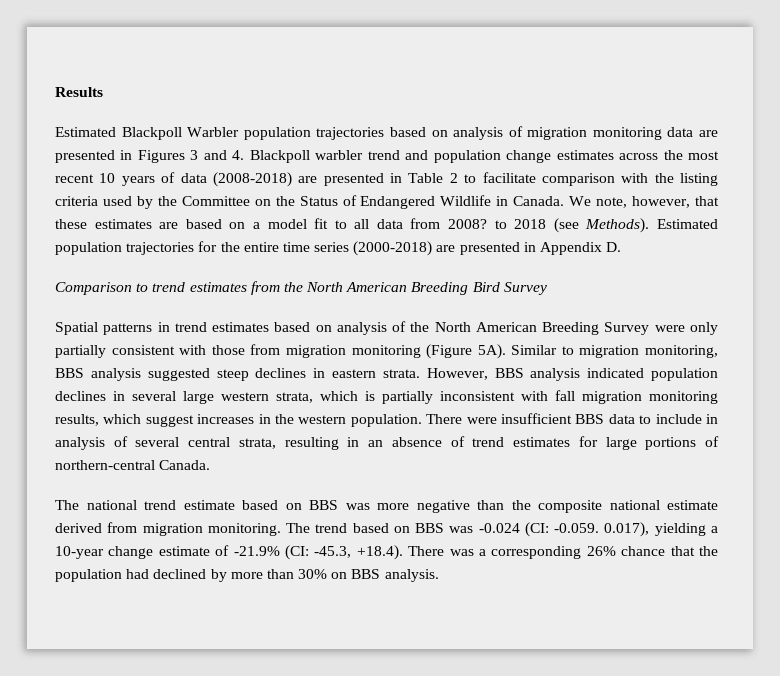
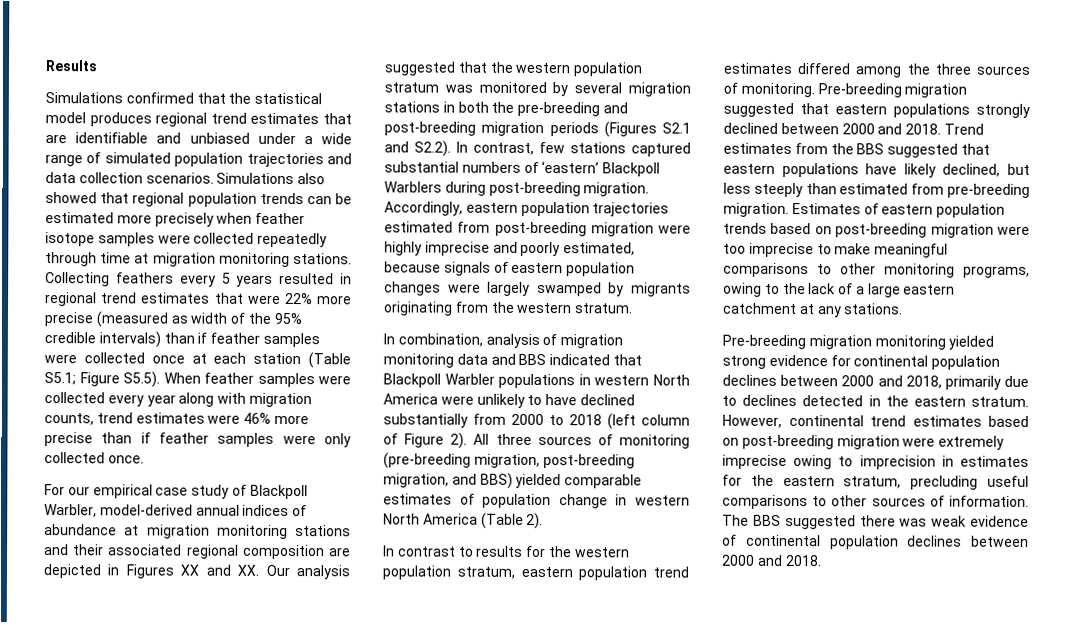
[55,127,448,140] Estimated Blackpoll Warbler population trajectories based on -> [45,92,323,105] [45,112,352,127] [45,132,352,145] [45,152,352,168] [45,172,326,185] [45,192,352,207] [45,212,306,227] [45,232,328,248] [45,252,353,268] [45,272,352,287] [45,292,352,307] [44,311,302,328] [44,331,320,348] [44,352,351,369] [44,371,351,388] [44,392,312,408] [44,412,309,426] [44,432,351,448] [44,452,144,464] [44,484,308,500] [44,504,308,518] [44,524,351,539] [44,544,352,560] [43,564,350,580] [384,61,644,77] [384,81,691,97] [384,101,628,117] [384,121,691,138] [384,140,691,157] [384,161,661,177] [384,181,650,197] [384,201,670,217] [384,221,691,237] [384,241,636,257] [384,261,636,277] [384,281,691,297] [383,301,634,316] [383,333,483,347] Simulations confirmed that the statistical model produces regional trend estimates that are identifiable and unbiased under a wide range of simulated population trajectories and data collection scenarios. Simulations also showed that regional population trends can be estimated more precisely when feather isotope samples were collected repeatedly through time at migration monitoring stations. Collecting feathers every 5 years resulted in regional trend estimates that were 22% more precise (measured as width of the 95% credible intervals) than if feather samples were collected once at each station (Table S5.1; Figure S5.5). When feather samples were collected every year along with migration counts, trend estimates were 46% more precise than if feather samples were only collected once. // For our empirical case study of Blackpoll Warbler, model-derived annual indices of abundance at migration monitoring stations and their associated regional composition are depicted in Figures XX and XX. Our analysis suggested that the western population stratum was monitored by several migration stations in both the pre-breeding and post-breeding migration periods (Figures S2.1 and S2.2). In contrast, few stations captured substantial numbers of ‘eastern’ Blackpoll Warblers during post-breeding migration. Accordingly, eastern population trajectories estimated from post-breeding migration were highly imprecise and poorly estimated, because signals of eastern population changes were largely swamped by migrants originating from the western stratum. // In combination,
[699,130,718,137] [55,150,720,163] [55,172,718,187] [55,195,719,209] [55,218,718,233] [55,241,622,256] [55,281,547,295] [55,321,718,335] [55,344,718,359] [55,368,718,381] [55,390,718,404] [55,413,718,427] [55,436,720,450] [55,460,211,470] [55,500,718,513] [55,522,718,537] [55,545,718,560] [55,569,439,582] are presented in Figures 3 and 4. Blackpoll warbler trend and population change estimates across the most recent 10 years of data (2008-2018) are presented in Table 2 to facilitate comparison with the listing criteria used by the Committee on the Status of Endangered Wildlife in Canada. We note, however, that these estimates are based on a model fit to all data from 2008? to 2018 (see Methods). Estimated population trajectories for the entire time series (2000-2018) are presented in Appendix D. // Comparison to trend estimates from the North American Breeding Bird Survey // Spatial patterns in trend estimates based on analysis of the North American Breeding Survey were only partially consistent with those from migration monitoring (Figure 5A). Similar to migration monitoring, BBS analysis suggested steep declines in eastern strata. However, BBS analysis indicated population declines in several large western strata, which is partially inconsistent with fall migration monitoring results, which suggest increases in the western population. There were insufficient BBS data to include in analysis of several central strata, resulting in an absence of trend estimates for large portions of northern-central Canada. // The national trend estimate based on BBS was more negative than the composite national estimate derived from migration monitoring. The trend based on BBS was -0.024 (CI: -0.059. 0.017), yielding a 10-year change estimate of -21.9% (CI: -45.3, +18.4). There was a corresponding 26% chance that the population had declined by more than 30% on BBS analysis. -> [490,353,642,366] [383,373,690,389] [383,393,635,408] [383,413,690,430] [383,432,690,449] [383,452,635,469] [383,472,643,489] [383,493,690,509] [383,512,544,530] [383,545,630,558] [382,565,689,581] [723,62,1030,78] [723,82,968,98] [723,102,1030,118] [723,122,984,135] [723,142,990,158] [723,162,1030,178] [723,182,1030,198] [723,202,1006,218] [723,222,1030,238] [723,242,949,258] [723,262,1030,278] [723,282,956,298] [723,302,904,318] [722,334,995,350] [722,354,1001,370] [722,374,1029,390] [722,394,1029,407] [722,414,1029,428] [722,434,1005,450] [722,454,1029,470] [722,474,1029,490] [722,494,1029,510] [722,514,1029,530] [722,534,1029,550] [721,554,822,567] and BBS indicated that Blackpoll Warbler populations in western North America were unlikely to have declined substantially from 2000 to 2018 (left column of Figure 2). All three sources of monitoring (pre-breeding migration, post-breeding migration, and BBS) yielded comparable estimates of population change in western North America (Table 2). // In contrast to results for the western population stratum, eastern population trend estimates differed among the three sources of monitoring. Pre-breeding migration suggested that eastern populations strongly declined between 2000 and 2018. Trend estimates from the BBS suggested that eastern populations have likely declined, but less steeply than estimated from pre-breeding migration. Estimates of eastern population trends based on post-breeding migration were too imprecise to make meaningful comparisons to other monitoring programs, owing to the lack of a large eastern catchment at any stations. // Pre-breeding migration monitoring yielded strong evidence for continental population declines between 2000 and 2018, primarily due to declines detected in the eastern stratum. However, continental trend estimates based on post-breeding migration were extremely imprecise owing to imprecision in estimates for the eastern stratum, precluding useful comparisons to other sources of information. The BBS suggested there was weak evidence of continental population declines between 2000 and 2018.

